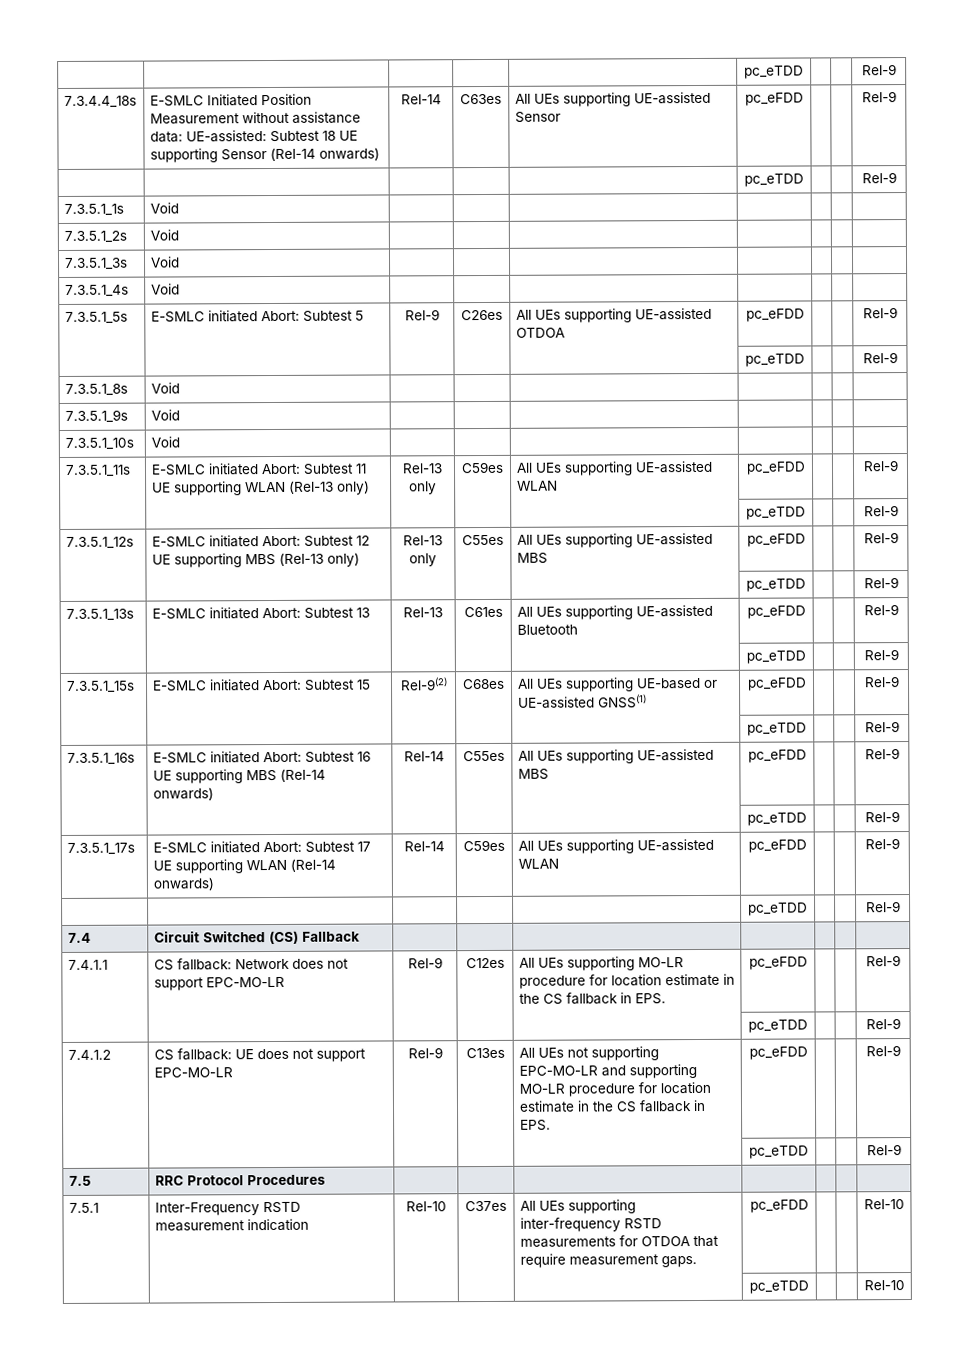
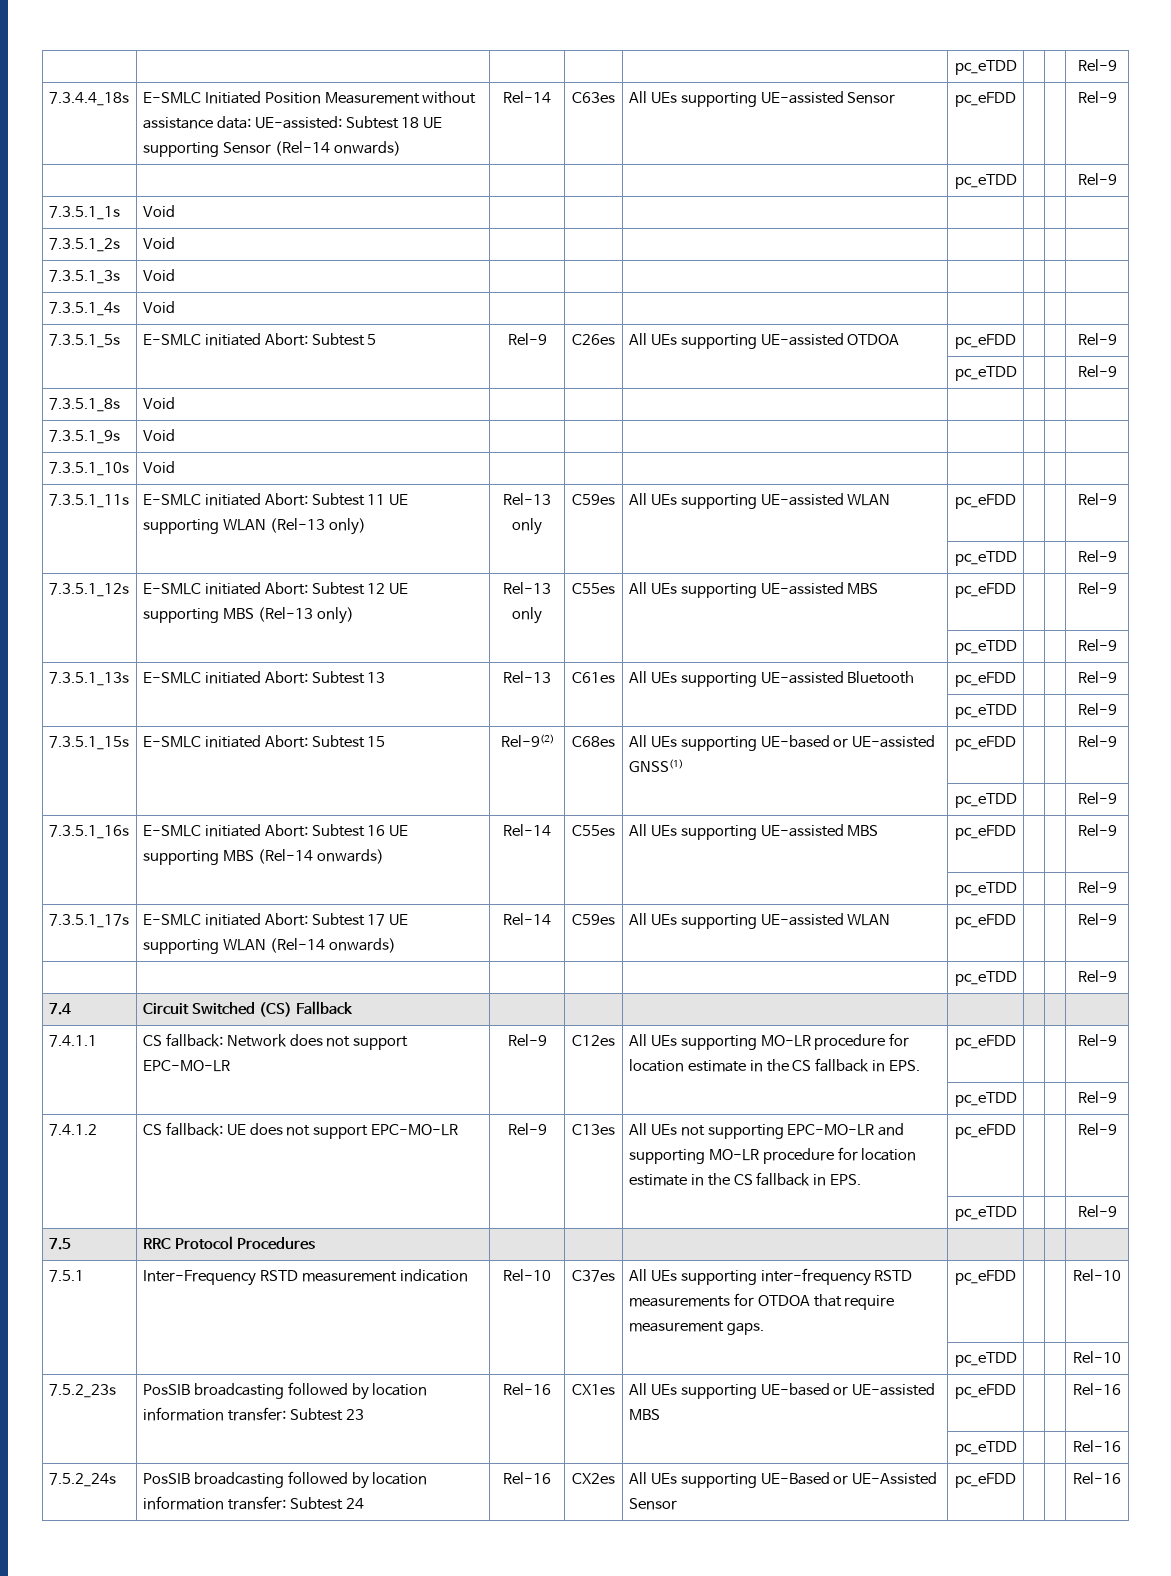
(905, 1285) none -> [48,1384,116,1398] [142,1382,428,1400] [142,1407,364,1421] [503,1383,551,1395] [572,1384,615,1395] [628,1383,936,1399] [628,1409,660,1420] [955,1384,1016,1399] [1073,1383,1121,1395] [954,1441,1017,1456] [1073,1440,1121,1452] [48,1473,116,1487] [142,1471,428,1489] [142,1496,364,1510] [503,1472,551,1484] [572,1473,615,1484] [628,1472,938,1488] [628,1498,677,1510] [955,1473,1016,1488] [1073,1472,1121,1484] // 7.5.2_23s | PosSIB broadcasting followed by location information transfer: Subtest 23 | Rel-16 | CX1es | All UEs supporting UE-based or UE-assisted MBS | pc_eFDD | | | Rel-16 // | | | | | pc_eTDD | | | Rel-16 // 7.5.2_24s | PosSIB broadcasting followed by location information transfer: Subtest 24 | Rel-16 | CX2es | All UEs supporting UE-Based or UE-Assisted Sensor | pc_eFDD | | | Rel-16

